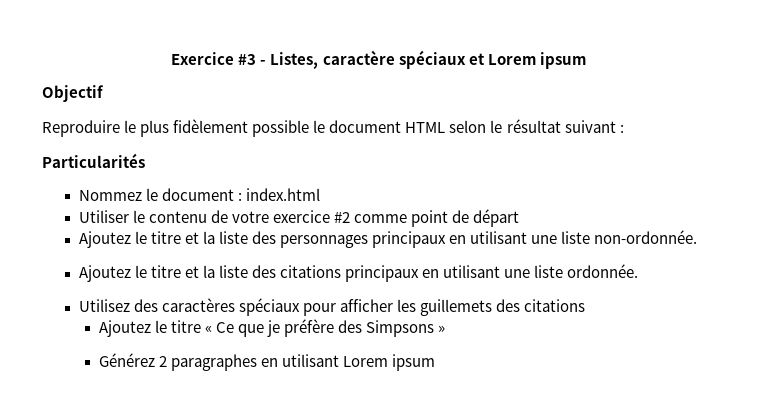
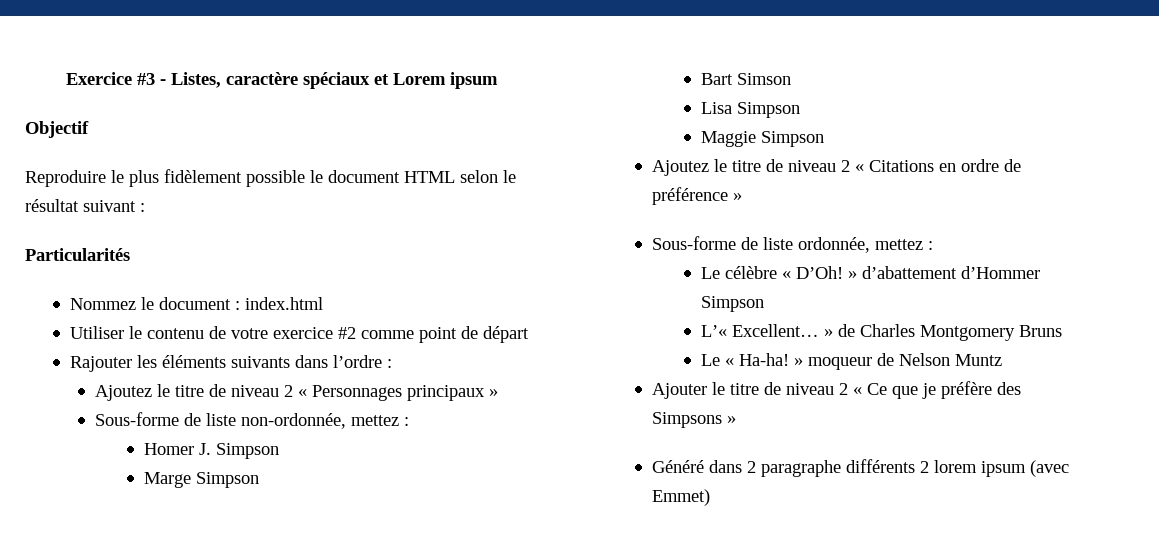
[78,230,698,248] [78,264,639,282] [78,298,586,316] [98,320,201,337] Ajoutez le titre et la liste des personnages principaux en utilisant une liste non-ordonnée. // Ajoutez le titre et la liste des citations principaux en utilisant une liste ordonnée. // Utilisez des caractères spéciaux pour afficher les guillemets des citations // Ajoutez le titre -> [69,355,392,372] [94,384,498,401] [94,412,409,429] [143,443,279,459] [143,472,259,488] [700,73,791,85] [700,102,800,118] [700,131,824,147] [651,159,1021,176] [651,187,742,205] [651,236,933,253] [700,266,1040,279] [700,296,764,312] [700,324,1062,341] [700,353,1002,370] [651,382,848,399] Rajouter les éléments suivants dans l’ordre : // Ajoutez le titre de niveau 2 « Personnages principaux » // Sous-forme de liste non-ordonnée, mettez : // Homer J. Simpson // Marge Simpson // Bart Simson // Lisa Simpson // Maggie Simpson // Ajoutez le titre de niveau 2 « Citations en ordre de préférence » // Sous-forme de liste ordonnée, mettez : // Le célèbre « D’Oh! » d’abattement d’Hommer Simpson // L’« Excellent… » de Charles Montgomery Bruns // Le « Ha-ha! » moqueur de Nelson Muntz // Ajouter le titre de niveau 2
[98,353,436,371] Générez 2 paragraphes en utilisant Lorem ipsum -> [651,459,1069,477] [651,489,710,506] Généré dans 2 paragraphe différents 2 lorem ipsum (avec Emmet)

